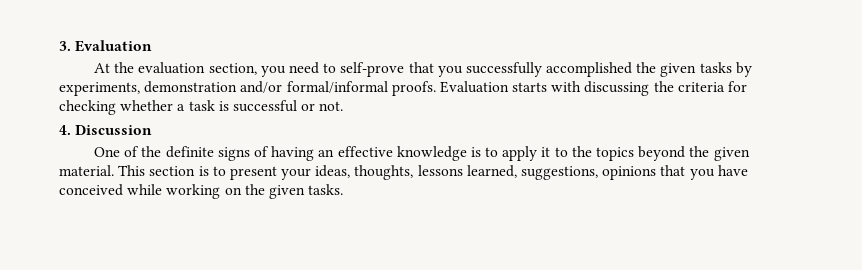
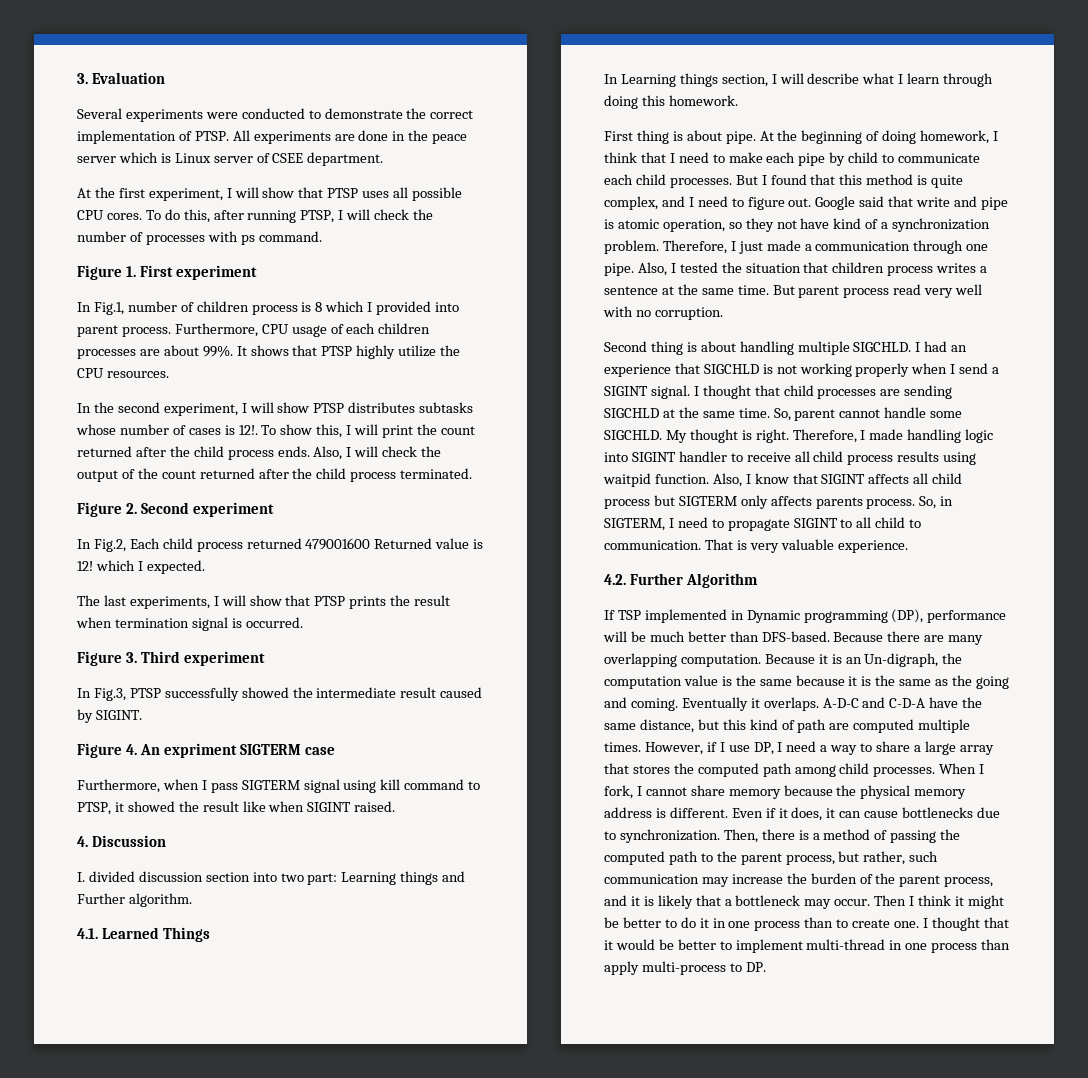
[94,62,752,77] [59,81,748,96] [59,100,344,115] [59,125,153,135] [94,146,750,161] [59,165,748,180] [59,184,344,199] At the evaluation section, you need to self-prove that you successfully accomplished the given tasks by experiments, demonstration and/or formal/informal proofs. Evaluation starts with discussing the criteria for checking whether a task is successful or not. // 4. Discussion // One of the definite signs of having an effective knowledge is to apply it to the topics beyond the given material. This section is to present your ideas, thoughts, lessons learned, suggestions, opinions that you have conceived while working on the given tasks. -> [77,108,474,122] [77,130,468,144] [77,152,384,166] [77,187,463,201] [77,209,434,223] [77,231,322,245] [77,265,257,280] [77,301,460,315] [77,323,431,337] [77,345,461,359] [77,368,169,378] [77,402,474,416] [76,424,475,438] [77,446,442,460] [77,468,473,482] [77,502,274,517] [77,538,484,552] [77,560,205,574] [77,595,451,609] [76,617,303,631] [77,651,265,666] [77,687,483,701] [77,709,142,723] [77,743,335,758] [77,779,481,793] [77,801,396,815] [77,835,166,847] [77,871,466,885] [77,893,192,907] [77,927,210,942] [604,73,994,87] [604,95,738,109] [604,130,999,144] [604,152,981,166] [604,174,964,188] [604,196,1008,210] [604,218,991,232] [604,240,989,254] [604,262,988,276] [604,284,983,298] [603,306,723,320] [604,341,968,355] [604,363,1000,377] [604,385,953,399] [604,407,963,421] [604,429,994,443] [604,451,977,465] [603,473,963,487] [604,495,954,509] [604,517,922,531] [604,539,908,553] [604,573,758,588] [604,609,1007,623] [603,631,984,645] [604,653,963,667] [604,675,1009,689] [604,697,983,711] [604,719,971,733] [604,741,994,755] [604,763,985,777] [604,785,967,799] [604,807,1001,821] [604,829,961,843] [604,851,939,865] [604,873,994,887] [604,895,1004,909] [604,917,1009,931] [604,939,1011,953] [604,961,766,975] Several experiments were conducted to demonstrate the correct implementation of PTSP. All experiments are done in the peace server which is Linux server of CSEE department. // At the first experiment, I will show that PTSP uses all possible CPU cores. To do this, after running PTSP, I will check the number of processes with ps command. // Figure 1. First experiment // In Fig.1, number of children process is 8 which I provided into parent process. Furthermore, CPU usage of each children processes are about 99%. It shows that PTSP highly utilize the CPU resources. // In the second experiment, I will show PTSP distributes subtasks whose number of cases is 12!. To show this, I will print the count returned after the child process ends. Also, I will check the output of the count returned after the child process terminated. // Figure 2. Second experiment // In Fig.2, Each child process returned 479001600 Returned value is 12! which I expected. // The last experiments, I will show that PTSP prints the result when termination signal is occurred. // Figure 3. Third experiment // In Fig.3, PTSP successfully showed the intermediate result caused by SIGINT. // Figure 4. An expriment SIGTERM case // Furthermore, when I pass SIGTERM signal using kill command to PTSP, it showed the result like when SIGINT raised. // 4. Discussion // I. divided discussion section into two part: Learning things and Further algorithm. // 4.1. Learned Things // In Learning things section, I will describe what I learn through doing this homework. // First thing is about pipe. At the beginning of doing homework, I think that I need to make each pipe by child to communicate each child processes. But I found that this method is quite complex, and I need to figure out. Google said that write and pipe is atomic operation, so they not have kind of a synchronization problem. Therefore, I just made a communication through one pipe. Also, I tested the situation that children process writes a sentence at the same time. But parent process read very well with no corruption. // Second thing is about handling multiple SIGCHLD. I had an experience that SIGCHLD is not working properly when I send a SIGINT signal. I thought that child processes are sending SIGCHLD at the same time. So, parent cannot handle some SIGCHLD. My thought is right. Therefore, I made handling logic into SIGINT handler to receive all child process results using waitpid function. Also, I know that SIGINT affects all child process but SIGTERM only affects parents process. So, in SIGTERM, I need to propagate SIGINT to all child to communication. That is very valuable experience. // 4.2. Further Algorithm // If TSP implemented in Dynamic programming (DP), performance will be much better than DFS-based. Because there are many overlapping computation. Because it is an Un-digraph, the computation value is the same because it is the same as the going and coming. Eventually it overlaps. A-D-C and C-D-A have the same distance, but this kind of path are computed multiple times. However, if I use DP, I need a way to share a large array that stores the computed path among child processes. When I fork, I cannot share memory because the physical memory address is different. Even if it does, it can cause bottlenecks due to synchronization. Then, there is a method of passing the computed path to the parent process, but rather, such communication may increase the burden of the parent process, and it is likely that a bottleneck may occur. Then I think it might be better to do it in one process than to create one. I thought that it would be better to implement multi-thread in one process than apply multi-process to DP.

